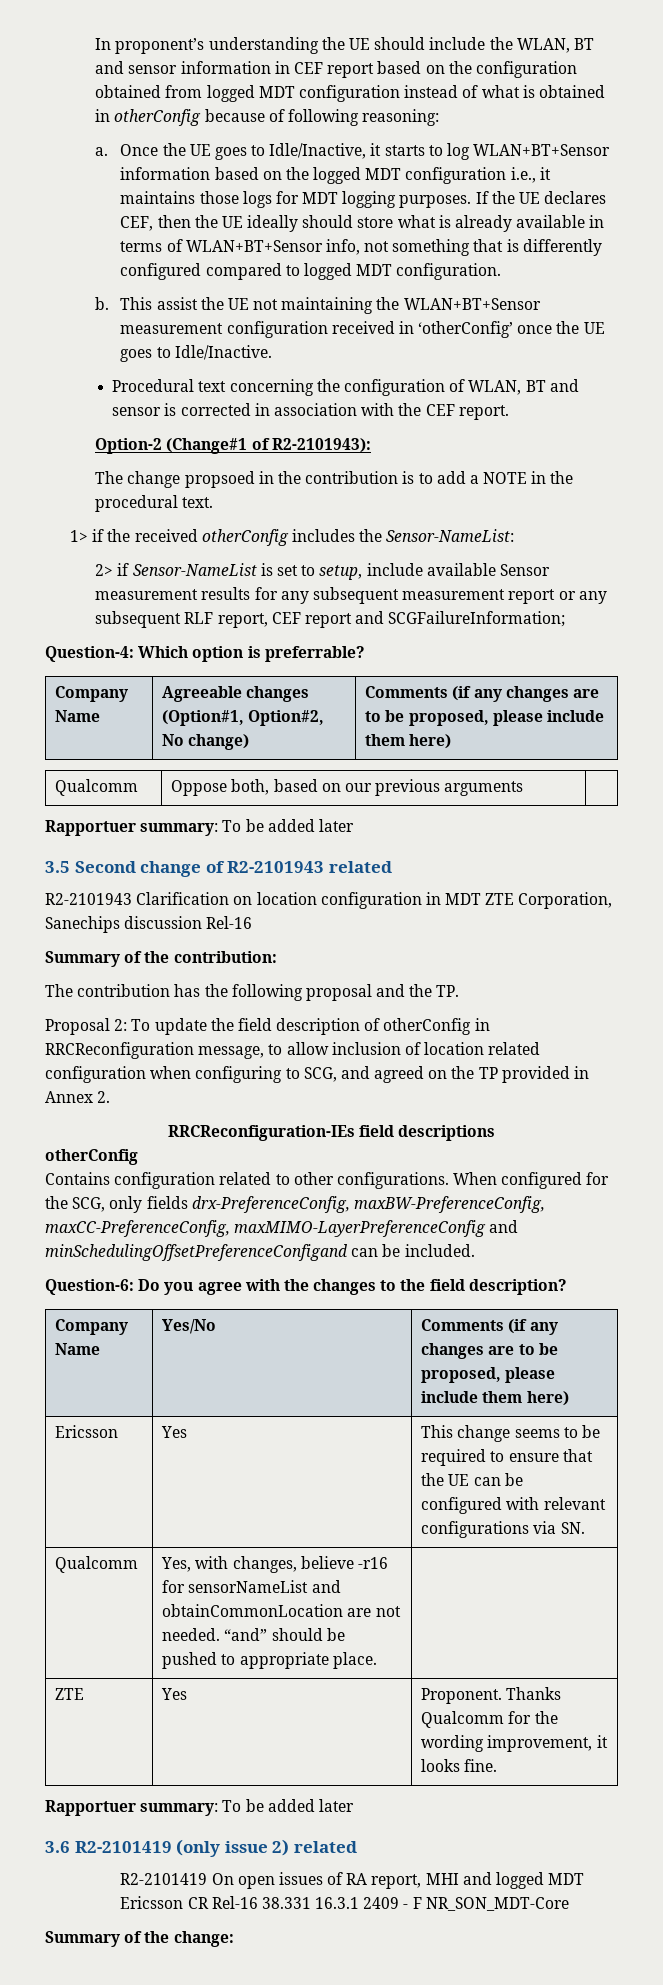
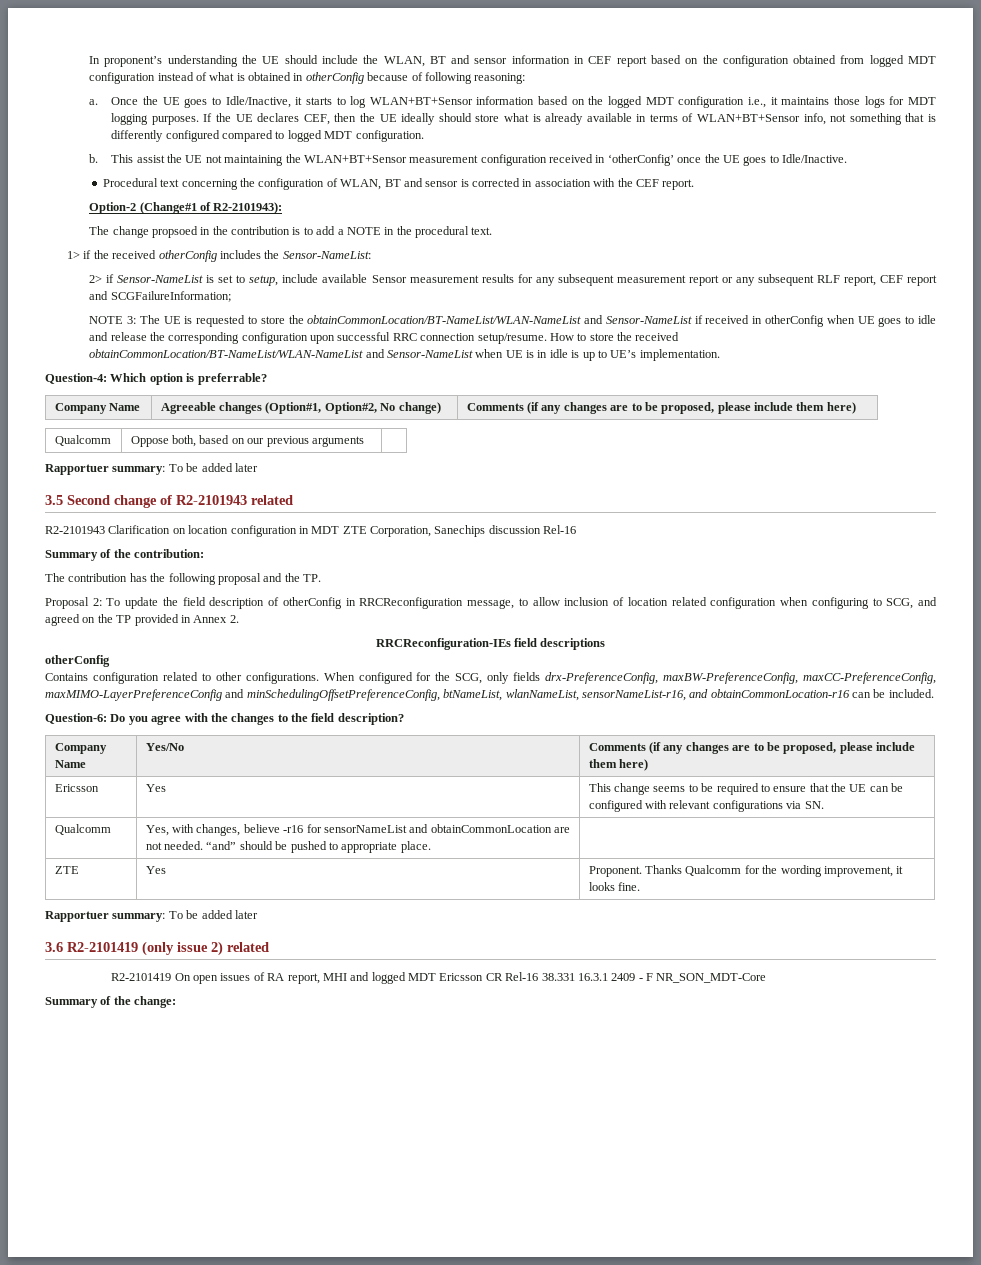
(566, 619) none -> [89,315,936,327] [89,332,680,344] [89,349,720,361] // NOTE 3: The UE is requested to store the obtainCommonLocation/BT-NameList/WLAN-NameList and Sensor-NameList if received in otherConfig when UE goes to idle and release the corresponding configuration upon successful RRC connection setup/resume. How to store the received obtainCommonLocation/BT-NameList/WLAN-NameList and Sensor-NameList when UE is in idle is up to UE’s implementation.
[45,1244,348,1261] minSchedulingOffsetPreferenceConfigand -> [246,689,850,701] minSchedulingOffsetPreferenceConfig, btNameList, wlanNameList, sensorNameList-r16, and obtainCommonLocation-r16

